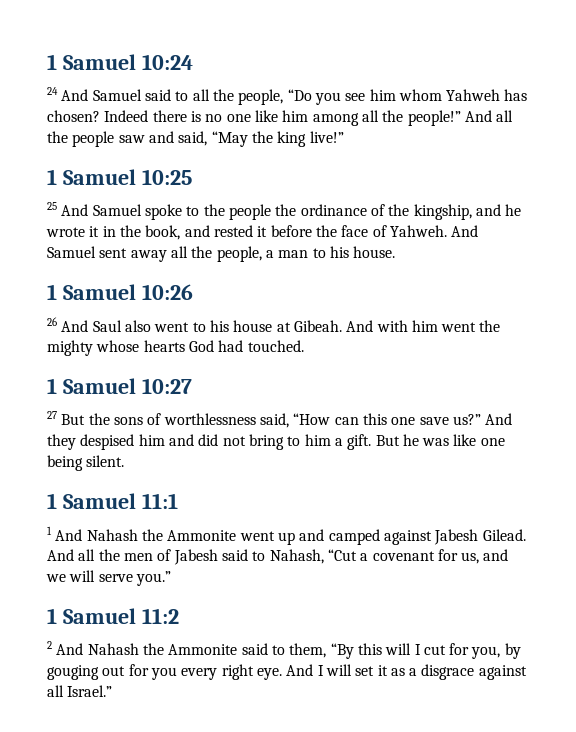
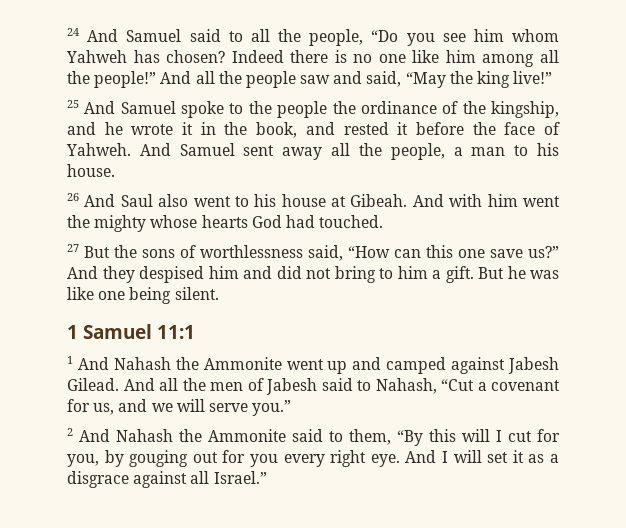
[47,54,193,70] 1 Samuel 10:24 // -> (67, 32) none
[47,169,192,185] // 1 Samuel 10:25 -> (553, 77) none
[47,284,193,300] // 1 Samuel 10:26 -> (115, 170) none
[47,378,192,394] // 1 Samuel 10:27 -> (384, 221) none
[47,608,179,624] // 1 Samuel 11:2 -> (292, 408) none

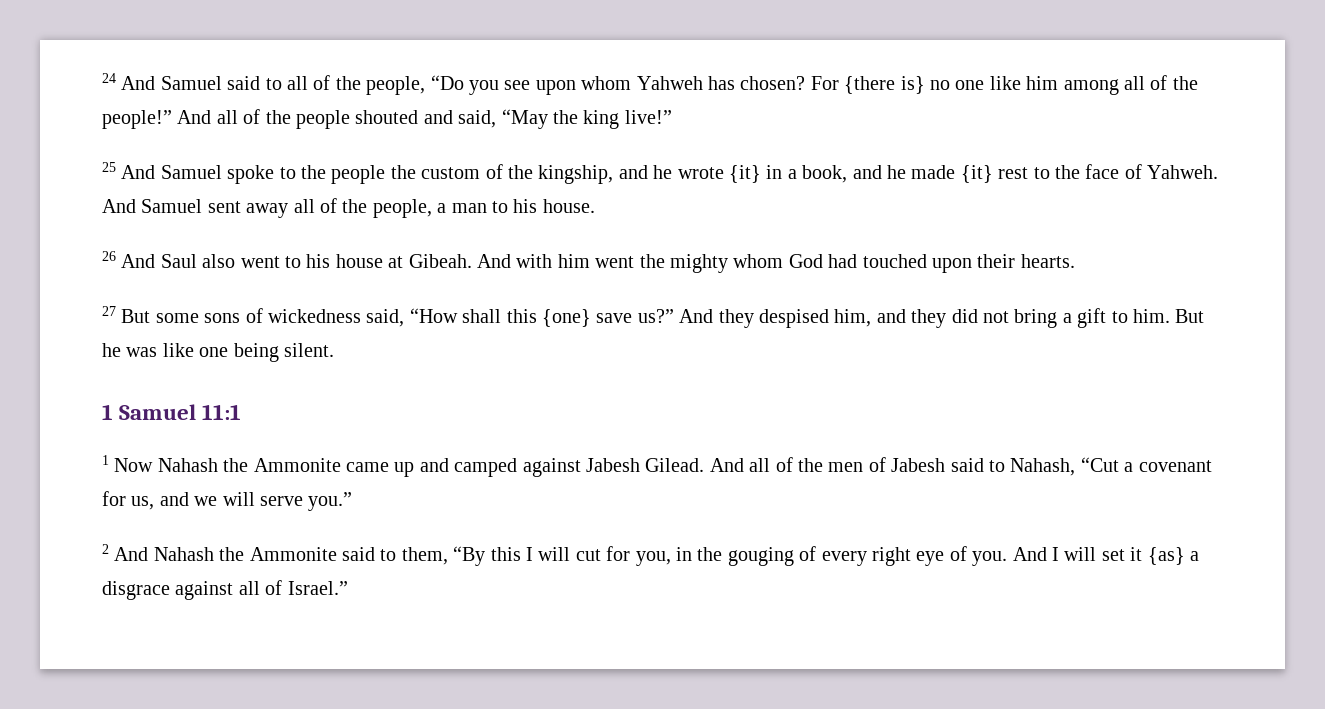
(270, 35) none -> [313,75,331,90] of
[473,29,504,42] him -> [535,80,576,95] upon
[231,50,347,63] Indeed there is -> [810,76,925,94] For {there is}
(559, 56) none -> [1150,75,1168,90] of
[218,71,331,88] the people saw -> [243,109,419,129] of the people shouted
[360,101,437,114] ordinance -> [421,167,481,179] custom
[182,122,464,138] it in the book, and rested it before -> [728,165,1050,183] {it} in a book, and he made {it} rest to
(351, 149) none -> [320,198,337,213] of
[150,215,384,228] whose hearts God had touched. -> [733,254,1075,273] whom God had touched upon their hearts.
[114,245,137,258] the -> [155,313,199,323] some
[200,245,303,258] worthlessness -> [268,309,361,323] wickedness
[394,245,485,258] can this one -> [462,309,591,327] shall this {one}
[208,266,474,283] him and did not bring to him a gift. -> [834,308,1170,328] him, and they did not bring a gift to him.
[77,357,324,370] And Nahash the Ammonite went -> [114,458,389,472] Now Nahash the Ammonite came
(178, 384) none -> [775,457,793,472] of
[462,429,502,442] will I -> [525,547,571,561] I will
[104,450,400,467] by gouging out for you every right eye. -> [675,546,1008,566] in the gouging of every right eye of you.
[528,454,545,463] as -> [1147,547,1185,565] {as}
(210, 477) none -> [265,580,283,595] of

